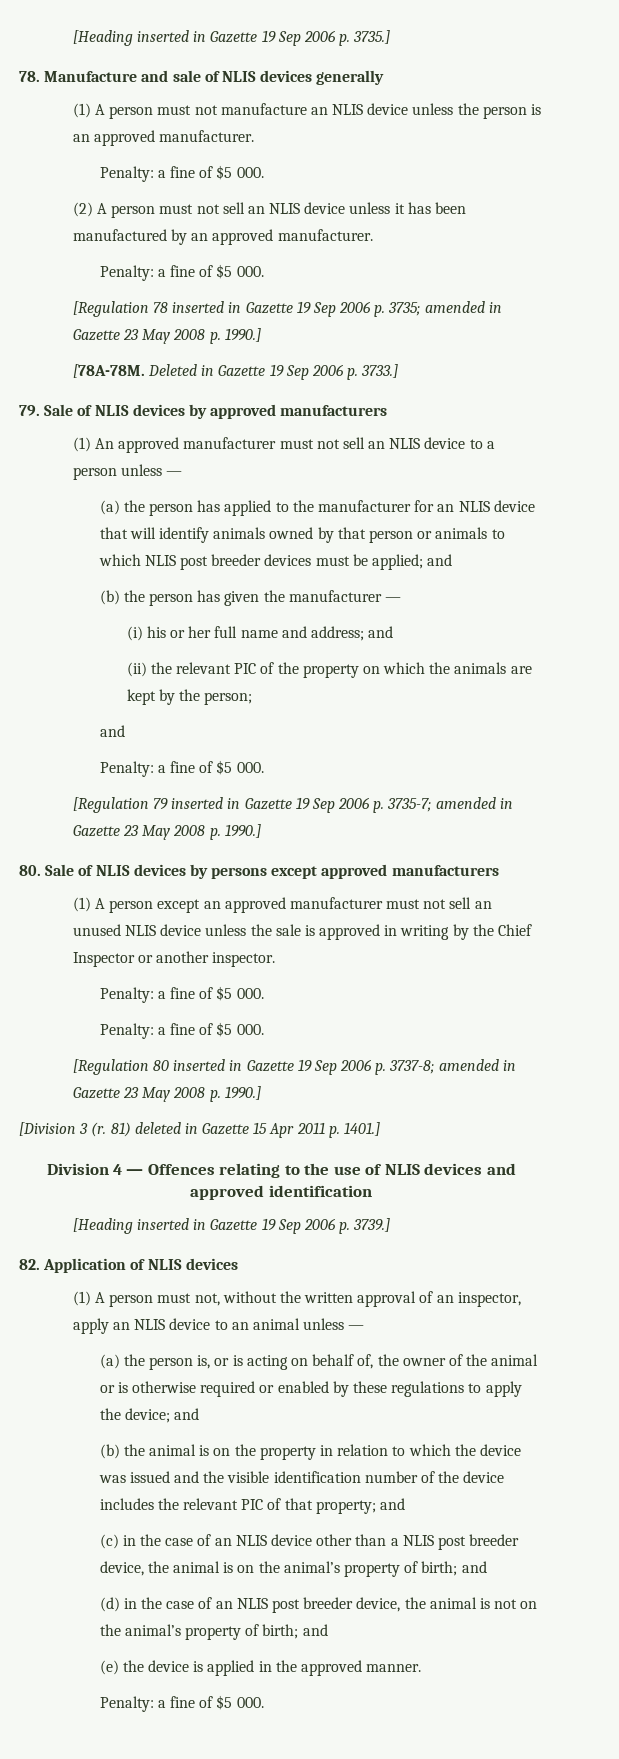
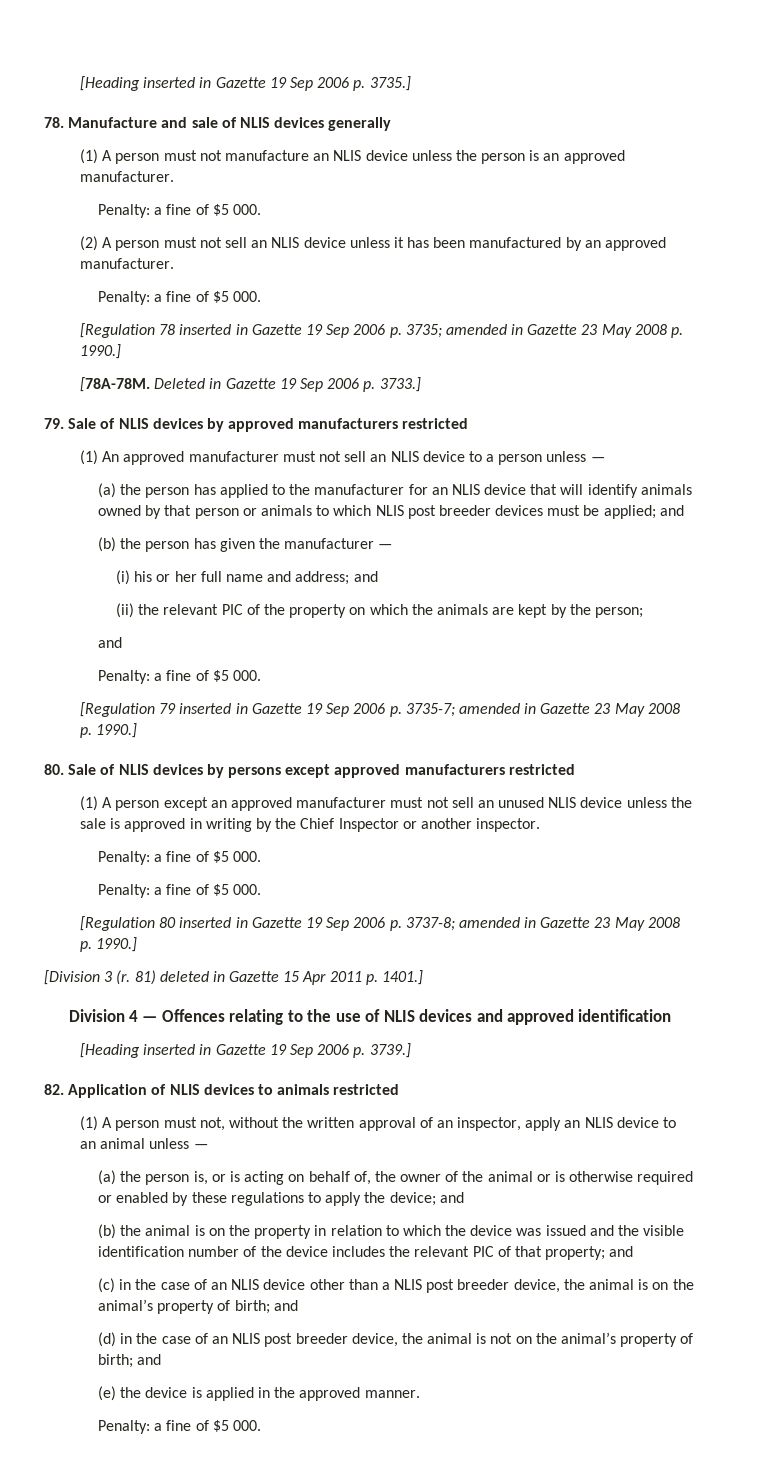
(388, 410) none -> [402,418,469,429] restricted
(499, 870) none -> [508,764,575,775] restricted
(238, 1264) none -> [257,1084,400,1095] to animals restricted

